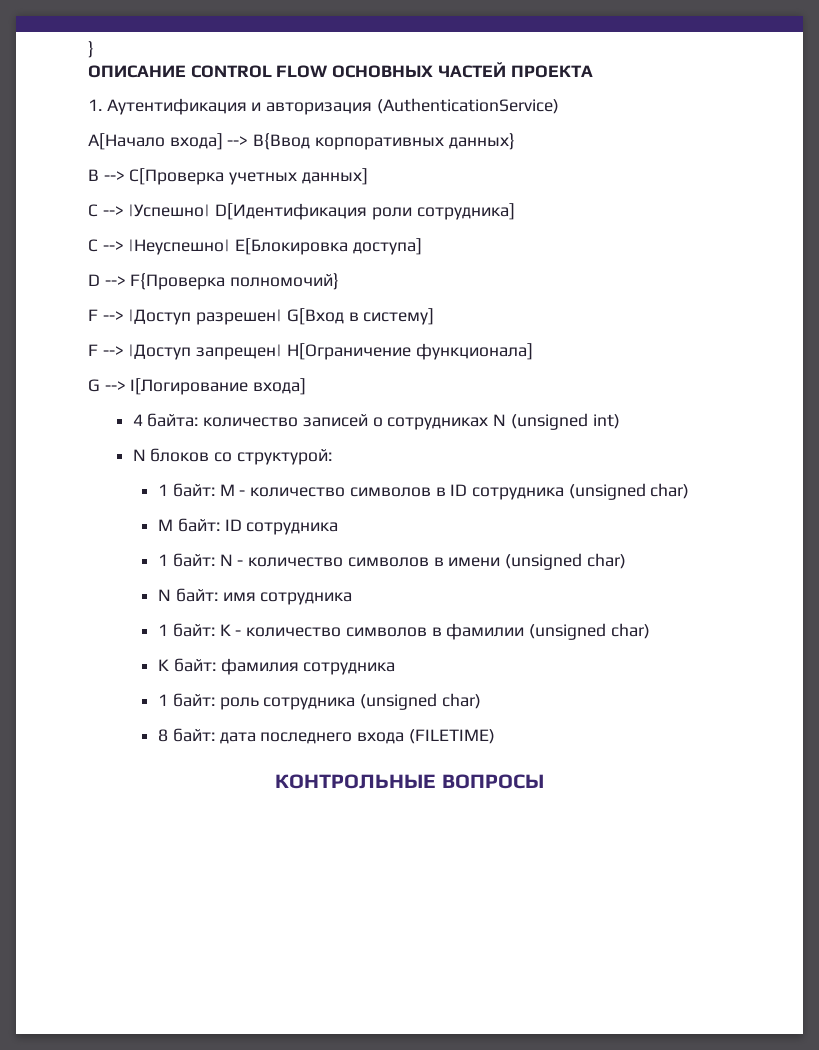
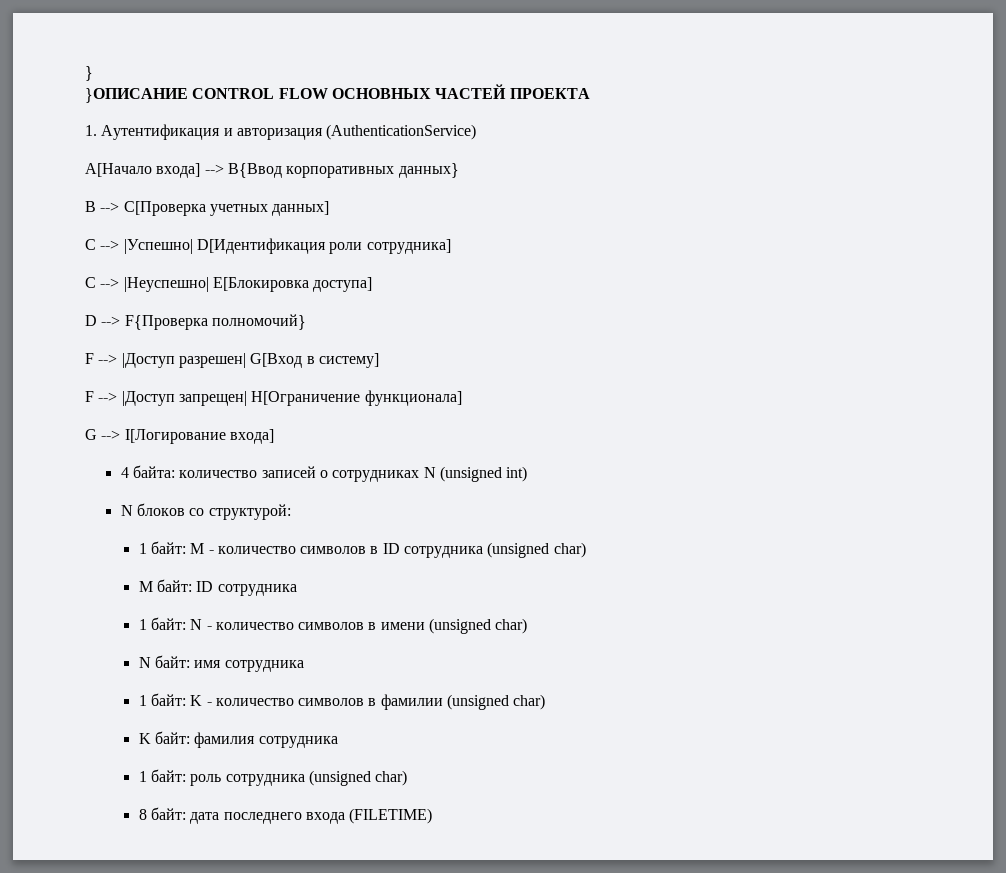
[88,65,186,78] ОПИСАНИЕ -> [85,88,188,103] }ОПИСАНИЕ
[275,774,544,789] // КОНТРОЛЬНЫЕ ВОПРОСЫ -> (433, 816) none

